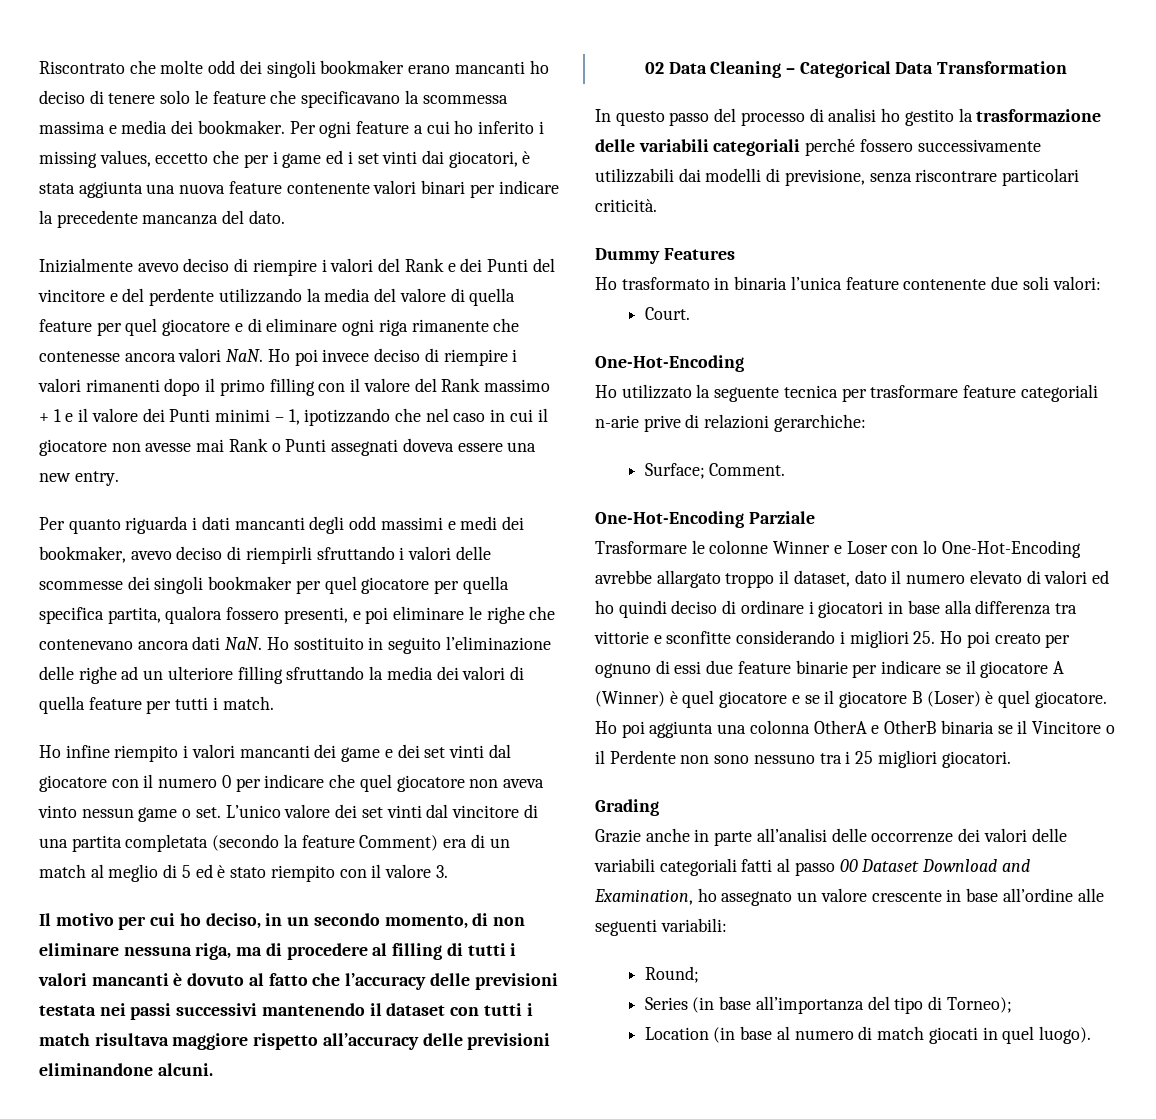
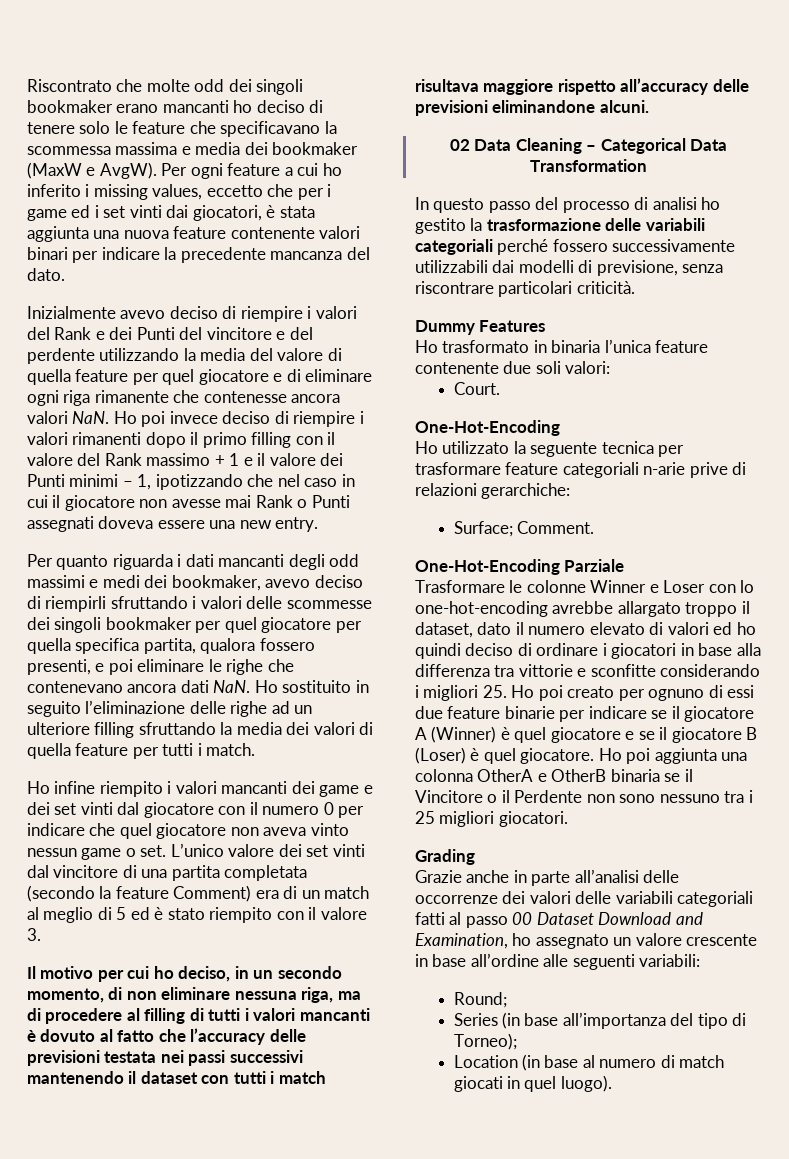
[197,120,285,134] bookmaker. -> [272,142,359,155] [27,162,157,179] bookmaker (MaxW e AvgW).
[941,540,1081,558] One-Hot-Encoding -> [415,601,548,617] one-hot-encoding

